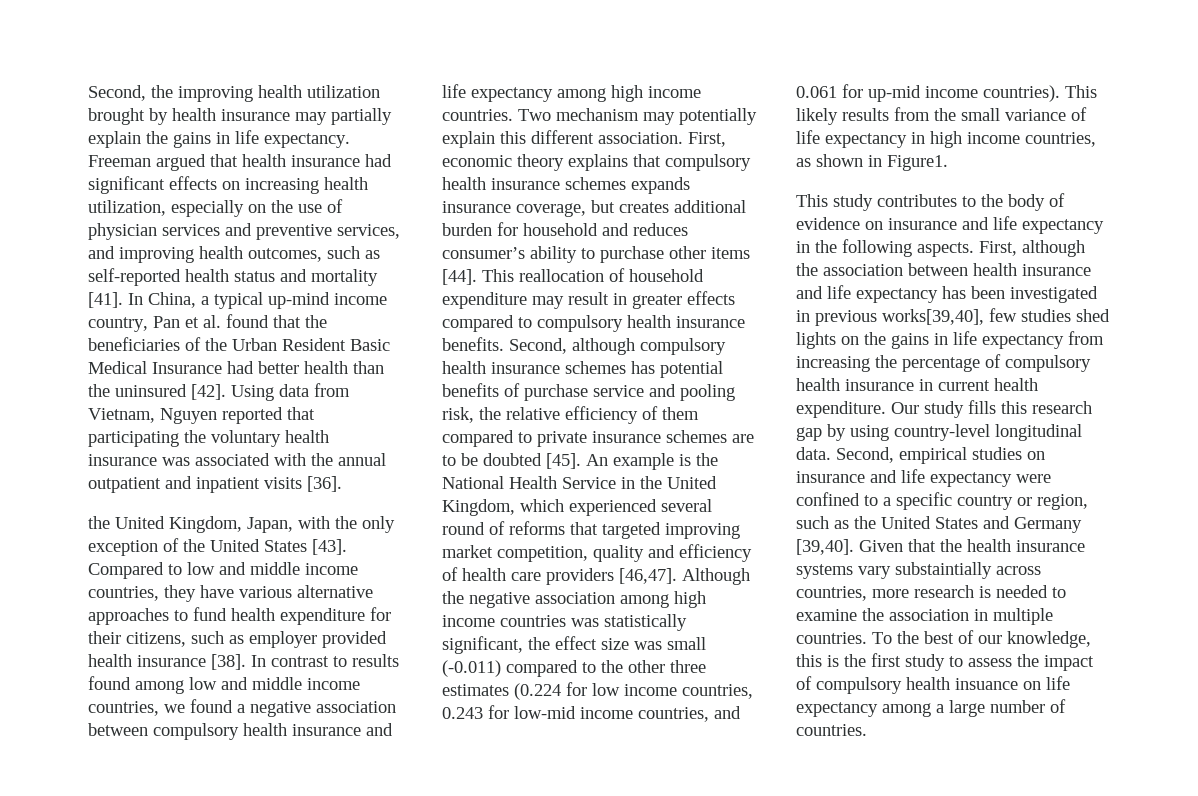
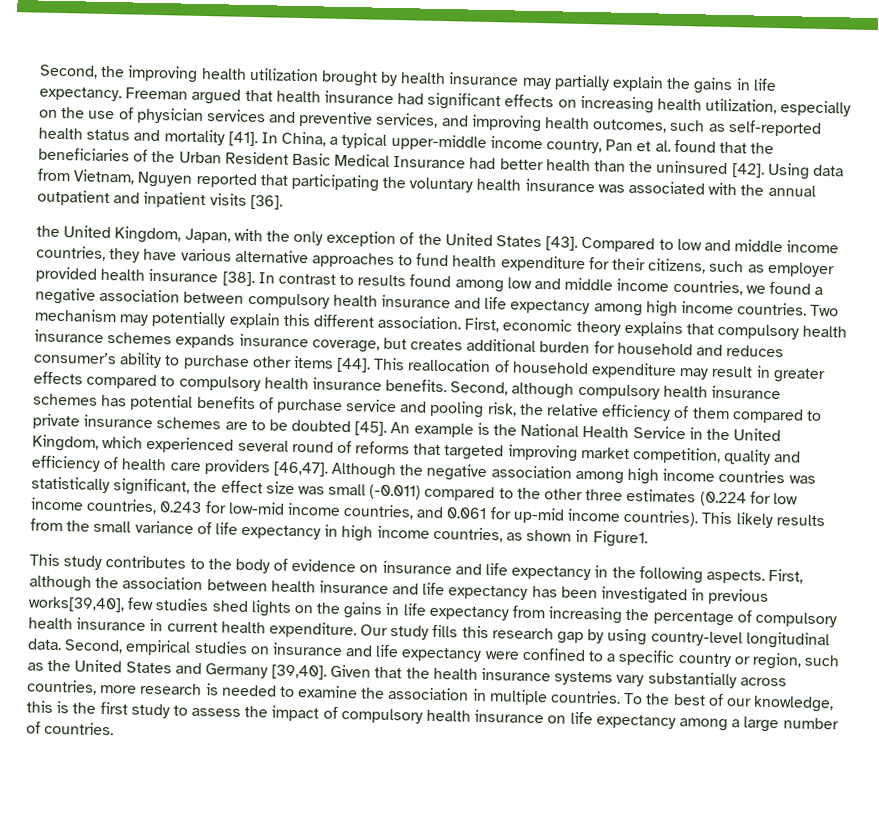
[268,292,330,309] up-mind -> [390,133,487,151] upper-middle
[895,562,992,579] substaintially -> [647,671,737,689] substantially
[955,678,1018,690] insuance -> [474,709,545,724] insurance

